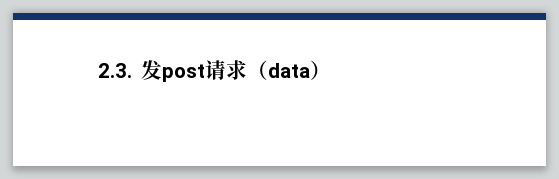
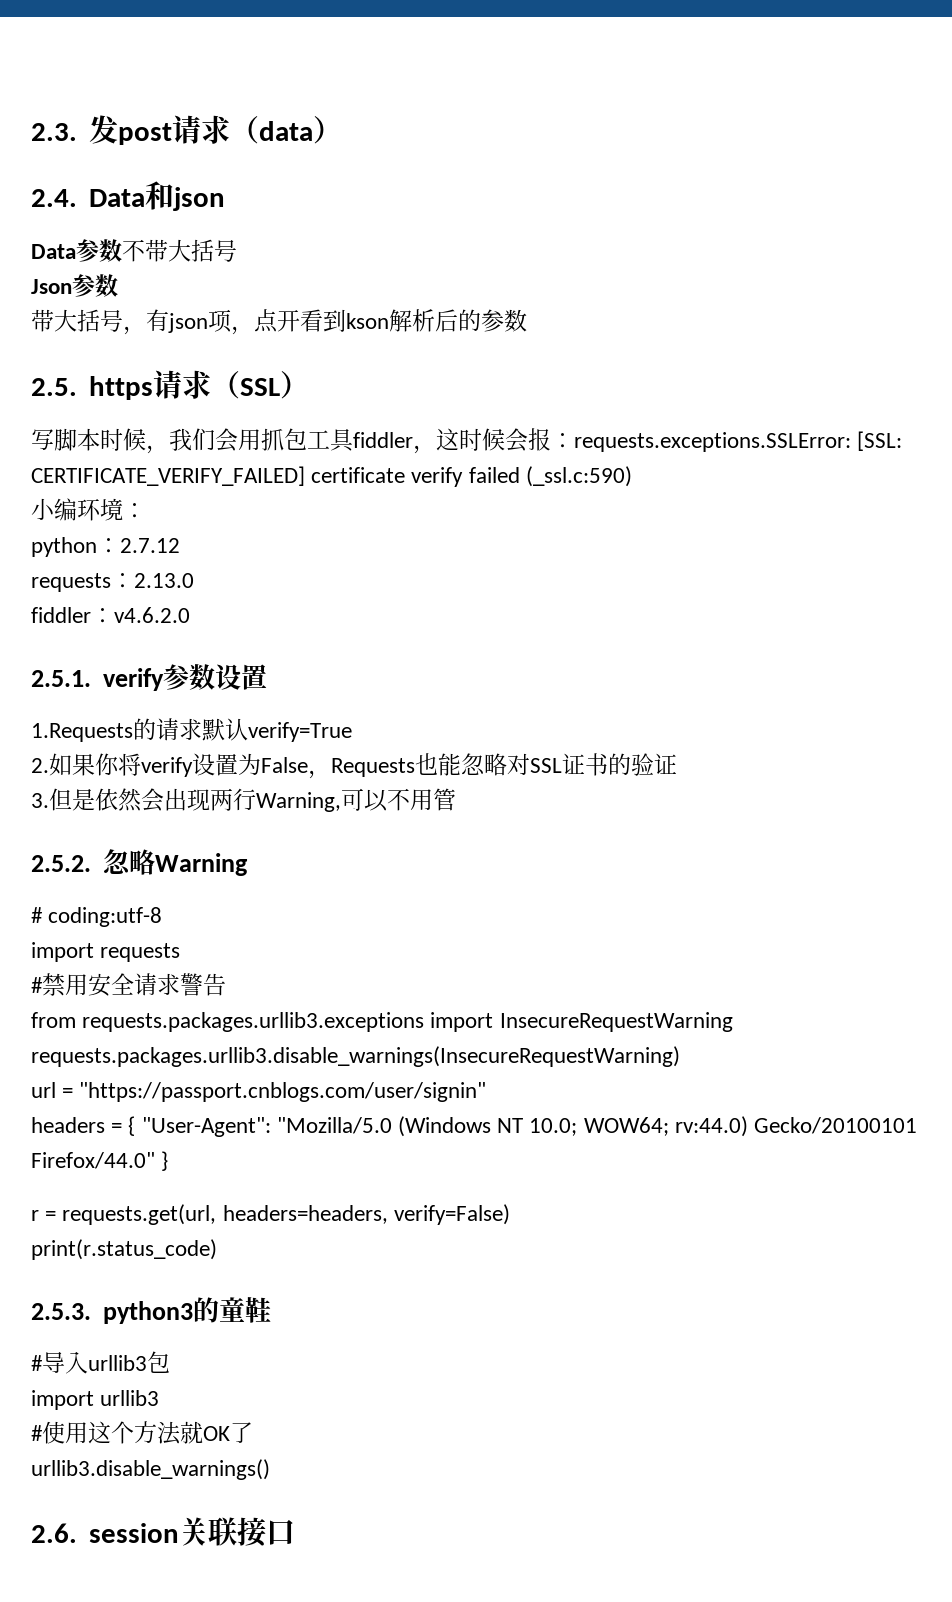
(331, 70) none -> [31,181,225,211] [31,239,237,262] [31,274,118,297] [31,309,527,335] [31,370,309,400] [31,428,903,454] [31,466,632,487] [31,498,146,521] [31,537,180,557] [31,573,194,592] [31,607,190,623] [31,664,267,691] [31,718,352,742] [31,753,677,779] [31,788,456,812] [31,849,248,876] [31,907,163,927] [31,942,181,962] [31,973,226,997] [31,1012,733,1032] [31,1046,680,1067] [31,1082,487,1102] [31,1116,918,1137] [31,1151,169,1171] [31,1204,510,1225] [31,1239,217,1260] [31,1297,271,1324] [31,1351,170,1374] [31,1390,160,1410] [31,1421,253,1445] [31,1459,270,1480] [31,1517,295,1547] // 2.4. Data和json // Data参数不带大括号 // Json参数 // 带大括号，有json项，点开看到kson解析后的参数 // 2.5. https请求（SSL） // 写脚本时候，我们会用抓包工具fiddler，这时候会报：requests.exceptions.SSLError: [SSL: CERTIFICATE_VERIFY_FAILED] certificate verify failed (_ssl.c:590) // 小编环境： // python：2.7.12 // requests：2.13.0 // fiddler：v4.6.2.0 // 2.5.1. verify参数设置 // 1.Requests的请求默认verify=True // 2.如果你将verify设置为False，Requests也能忽略对SSL证书的验证 // 3.但是依然会出现两行Warning,可以不用管 // 2.5.2.忽略Warning // # coding:utf-8 // import requests // #禁用安全请求警告 // from requests.packages.urllib3.exceptions import InsecureRequestWarning requests.packages.urllib3.disable_warnings(InsecureRequestWarning) // url = "https://passport.cnblogs.com/user/signin" // headers = { "User-Agent": "Mozilla/5.0 (Windows NT 10.0; WOW64; rv:44.0) Gecko/20100101 Firefox/44.0" } // r = requests.get(url, headers=headers, verify=False) // print(r.status_code) // 2.5.3. python3的童鞋 // #导入urllib3包 // import urllib3 // #使用这个方法就OK了 // urllib3.disable_warnings() // 2.6. session关联接口

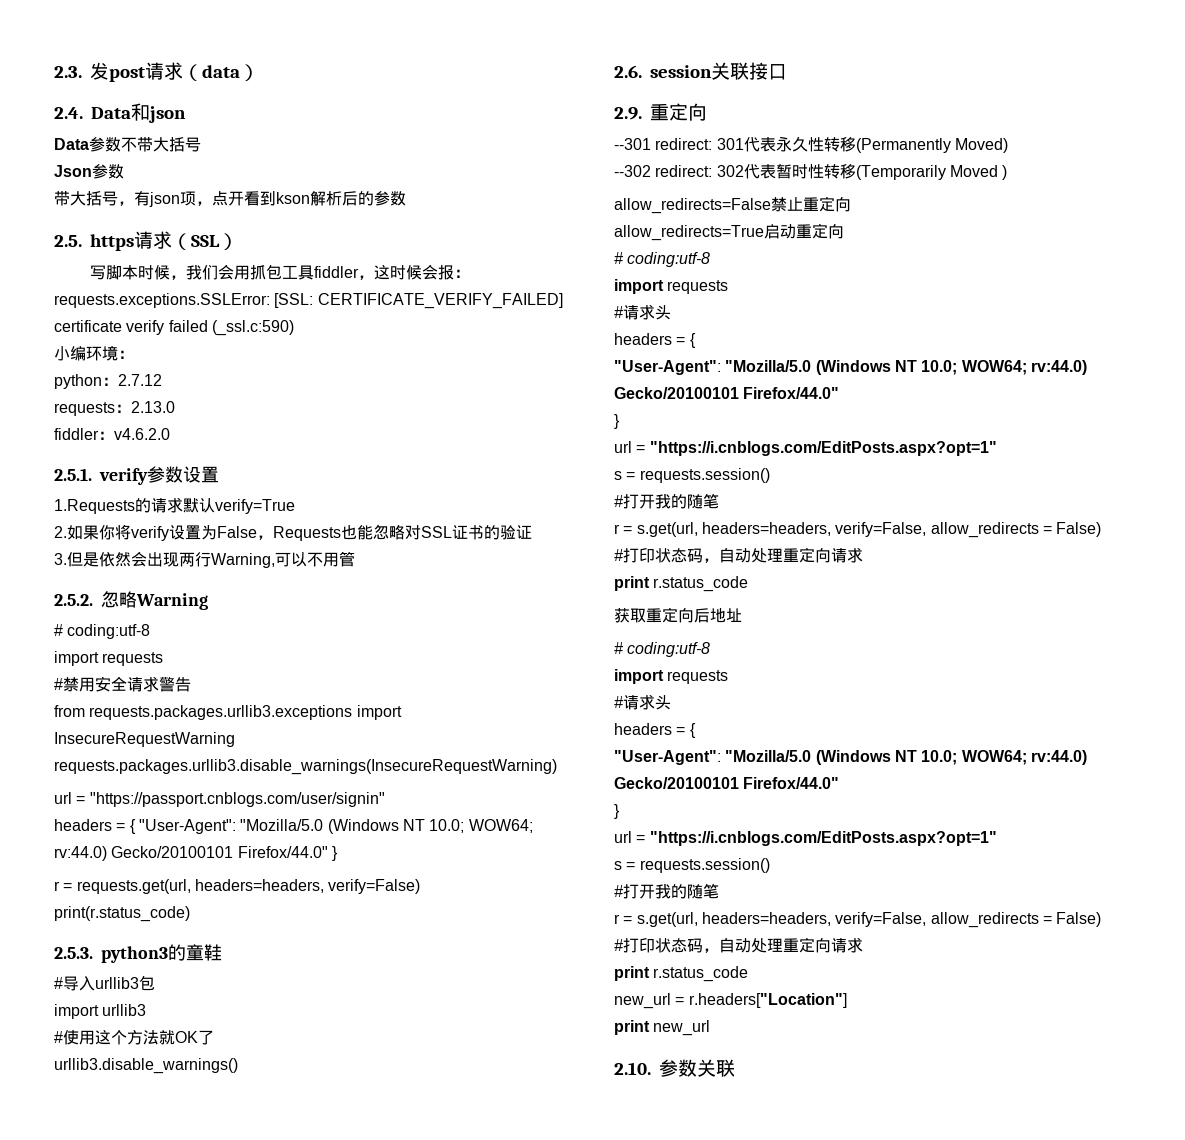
(295, 1532) none -> [614,103,707,121] [614,136,1008,153] [614,164,1008,180] [614,196,851,214] [614,223,844,241] [614,252,711,267] [614,279,729,294] [614,304,671,320] [614,333,696,348] [614,360,1087,375] [614,387,840,399] [614,414,620,429] [614,441,997,456] [614,468,770,483] [614,493,719,509] [614,522,1102,538] [614,547,863,563] [614,576,749,592] [614,607,742,623] [614,642,711,657] [614,669,729,684] [614,694,671,710] [614,723,696,738] [614,750,1087,765] [614,777,840,789] [614,804,620,819] [614,831,997,846] [614,858,770,873] [614,883,719,899] [614,912,1102,928] [614,937,863,953] [614,966,749,982] [614,993,847,1009] [614,1020,711,1036] [614,1059,735,1077] // 2.9.重定向 // --301 redirect: 301代表永久性转移(Permanently Moved) // --302 redirect: 302代表暂时性转移(Temporarily Moved ) // allow_redirects=False禁止重定向 // allow_redirects=True启动重定向 // # coding:utf-8 // import requests // #请求头 // headers = { // "User-Agent": "Mozilla/5.0 (Windows NT 10.0; WOW64; rv:44.0) Gecko/20100101 Firefox/44.0" // } // url = "https://i.cnblogs.com/EditPosts.aspx?opt=1" // s = requests.session() // #打开我的随笔 // r = s.get(url, headers=headers, verify=False, allow_redirects = False) // #打印状态码，自动处理重定向请求 // print r.status_code // 获取重定向后地址 // # coding:utf-8 // import requests // #请求头 // headers = { // "User-Agent": "Mozilla/5.0 (Windows NT 10.0; WOW64; rv:44.0) Gecko/20100101 Firefox/44.0" // } // url = "https://i.cnblogs.com/EditPosts.aspx?opt=1" // s = requests.session() // #打开我的随笔 // r = s.get(url, headers=headers, verify=False, allow_redirects = False) // #打印状态码，自动处理重定向请求 // print r.status_code // new_url = r.headers["Location"] // print new_url // 2.10.参数关联

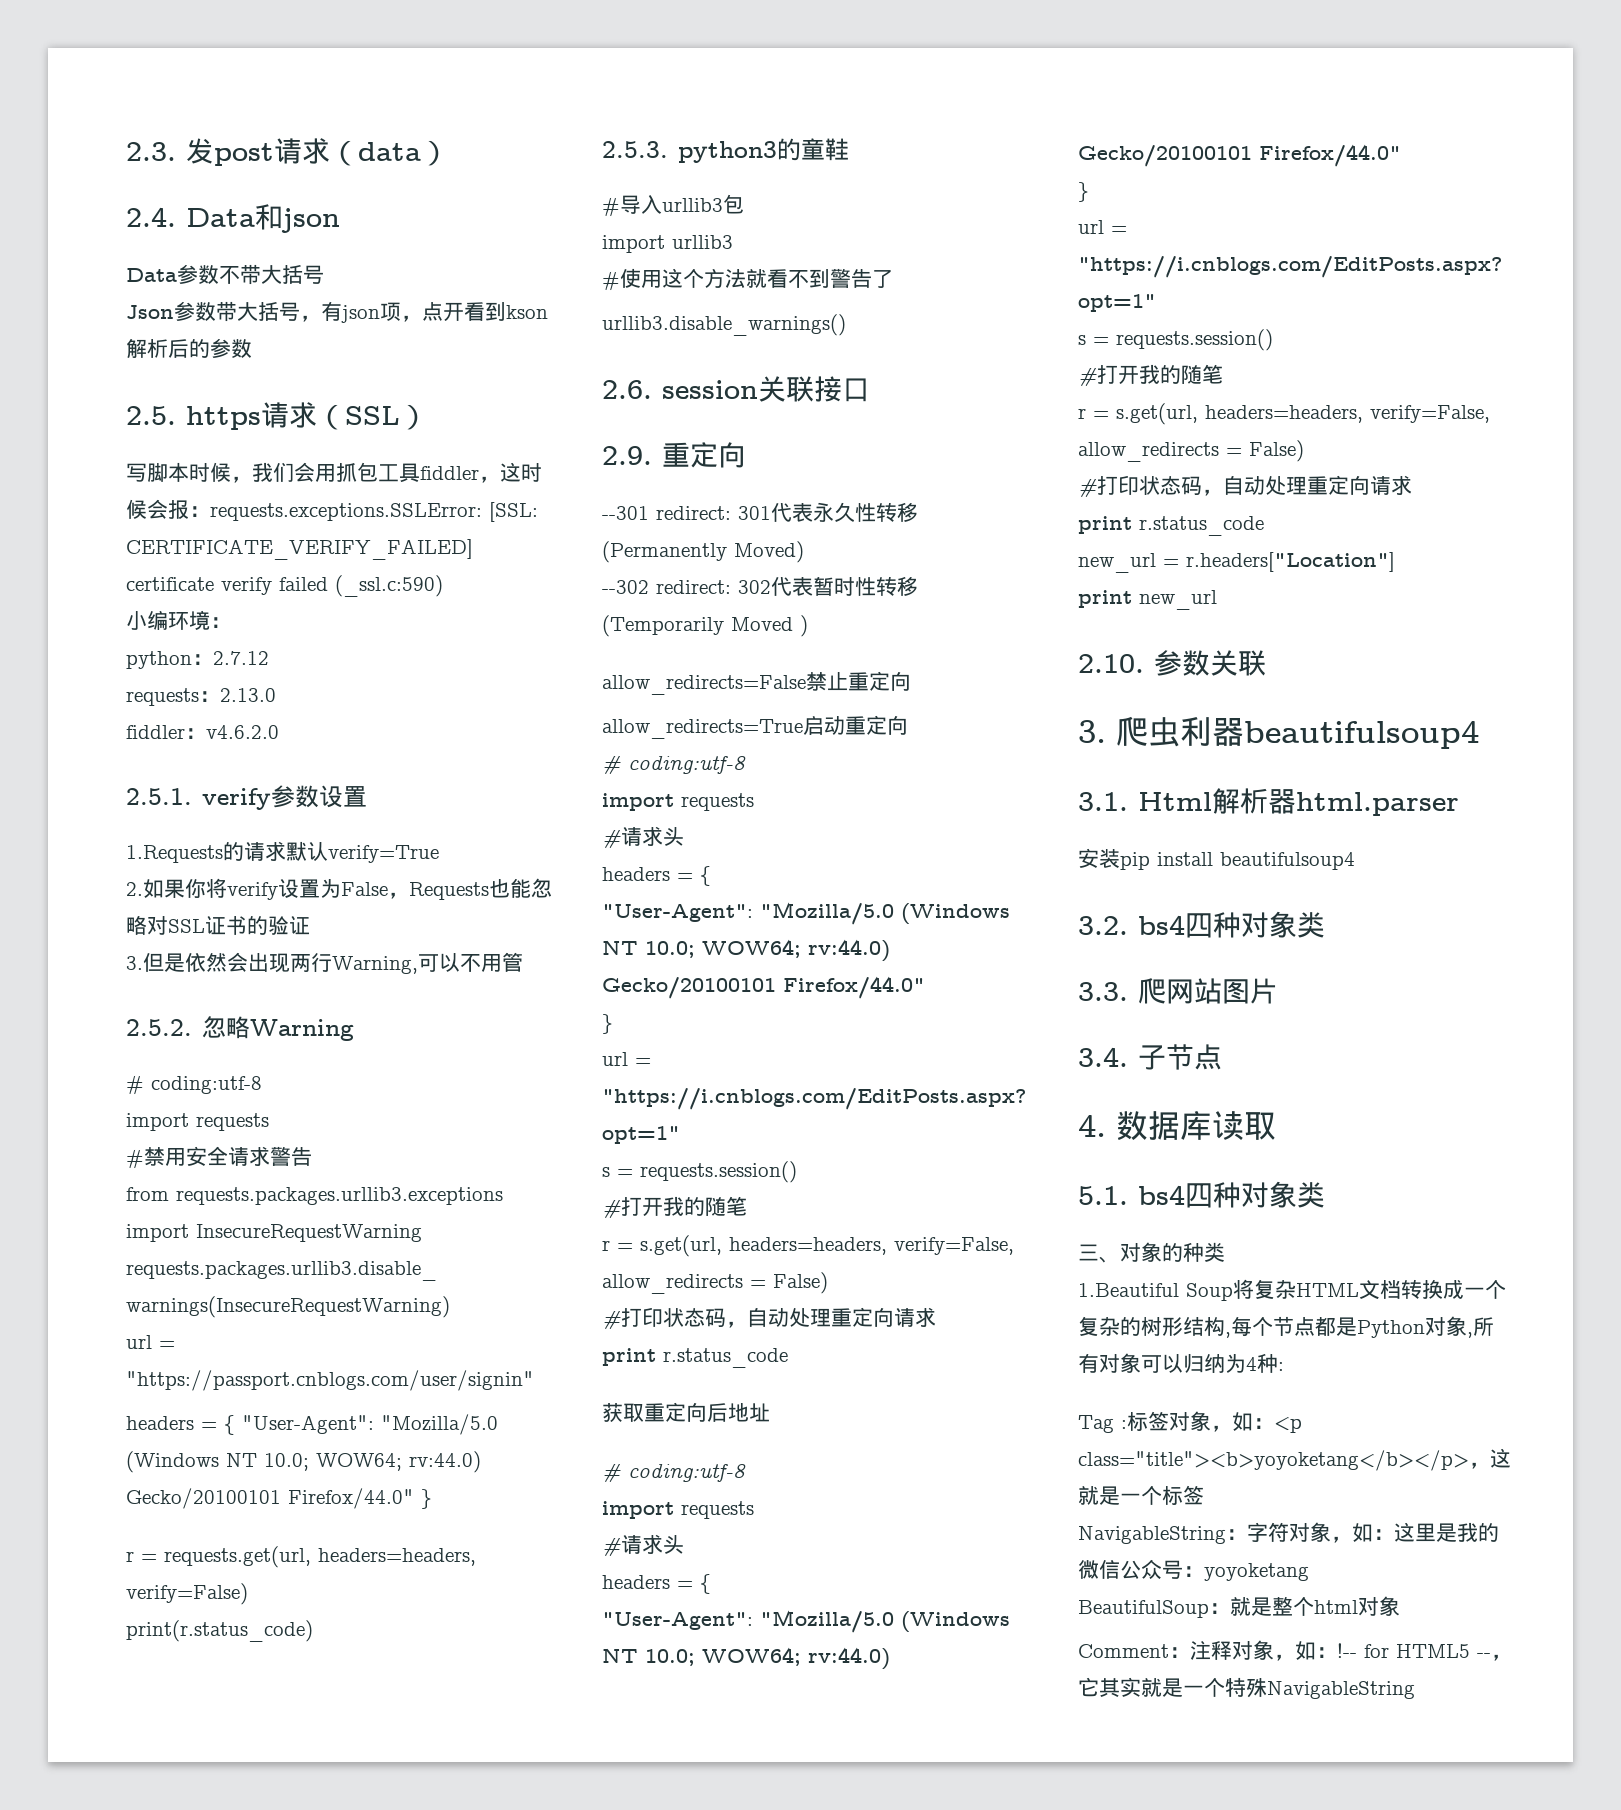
(124, 171) // -> (216, 311) none
[175,1031,198,1043] OK -> [767,268,872,288] 看不到警告
(735, 1068) none -> [1078,716,1480,749] [1078,788,1460,816] [1078,848,1355,870] [1078,911,1326,938] [1078,978,1279,1004] [1078,1044,1223,1070] [1078,1111,1277,1140] [1078,1181,1326,1208] [1078,1242,1225,1263] [1078,1279,1506,1301] [1078,1316,1494,1338] [1078,1353,1284,1373] [1078,1411,1302,1433] [1078,1448,1511,1471] [1078,1485,1204,1505] [1078,1522,1499,1544] [1078,1559,1309,1581] [1078,1596,1400,1618] [1078,1640,1512,1661] [1078,1677,1415,1699] // 3.爬虫利器beautifulsoup4 // 3.1. Html解析器html.parser // 安装pip install beautifulsoup4 // 3.2. bs4四种对象类 // 3.3.爬网站图片 // 3.4.子节点 // 4.数据库读取 // 5.1. bs4四种对象类 // 三、对象的种类 // 1.Beautiful Soup将复杂HTML文档转换成一个复杂的树形结构,每个节点都是Python对象,所有对象可以归纳为4种: // Tag :标签对象，如：<p class="title"><b>yoyoketang</b></p>，这就是一个标签 // NavigableString：字符对象，如：这里是我的微信公众号：yoyoketang // BeautifulSoup：就是整个html对象 // Comment：注释对象，如：!-- for HTML5 --，它其实就是一个特殊NavigableString

